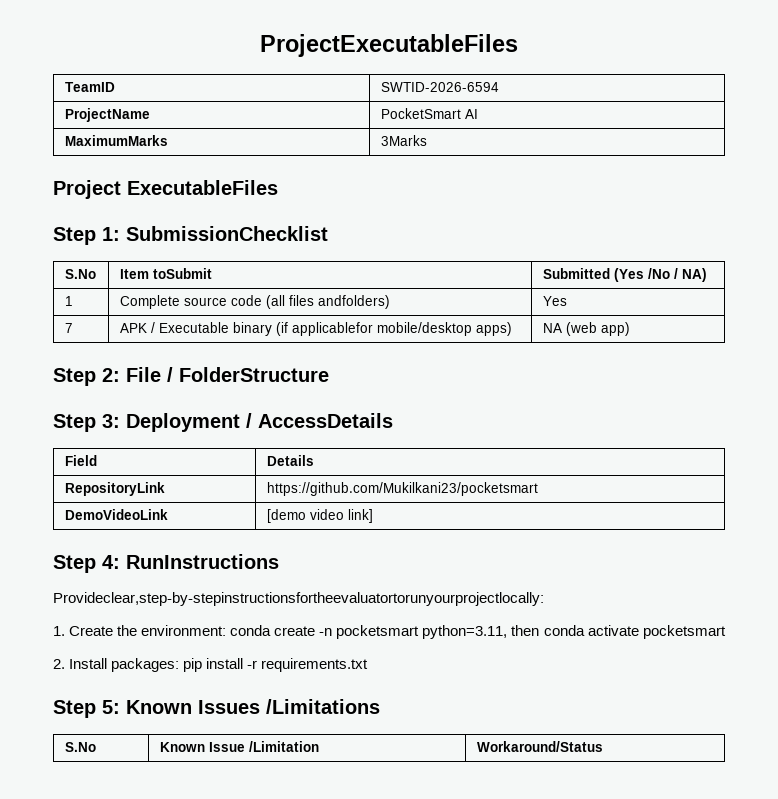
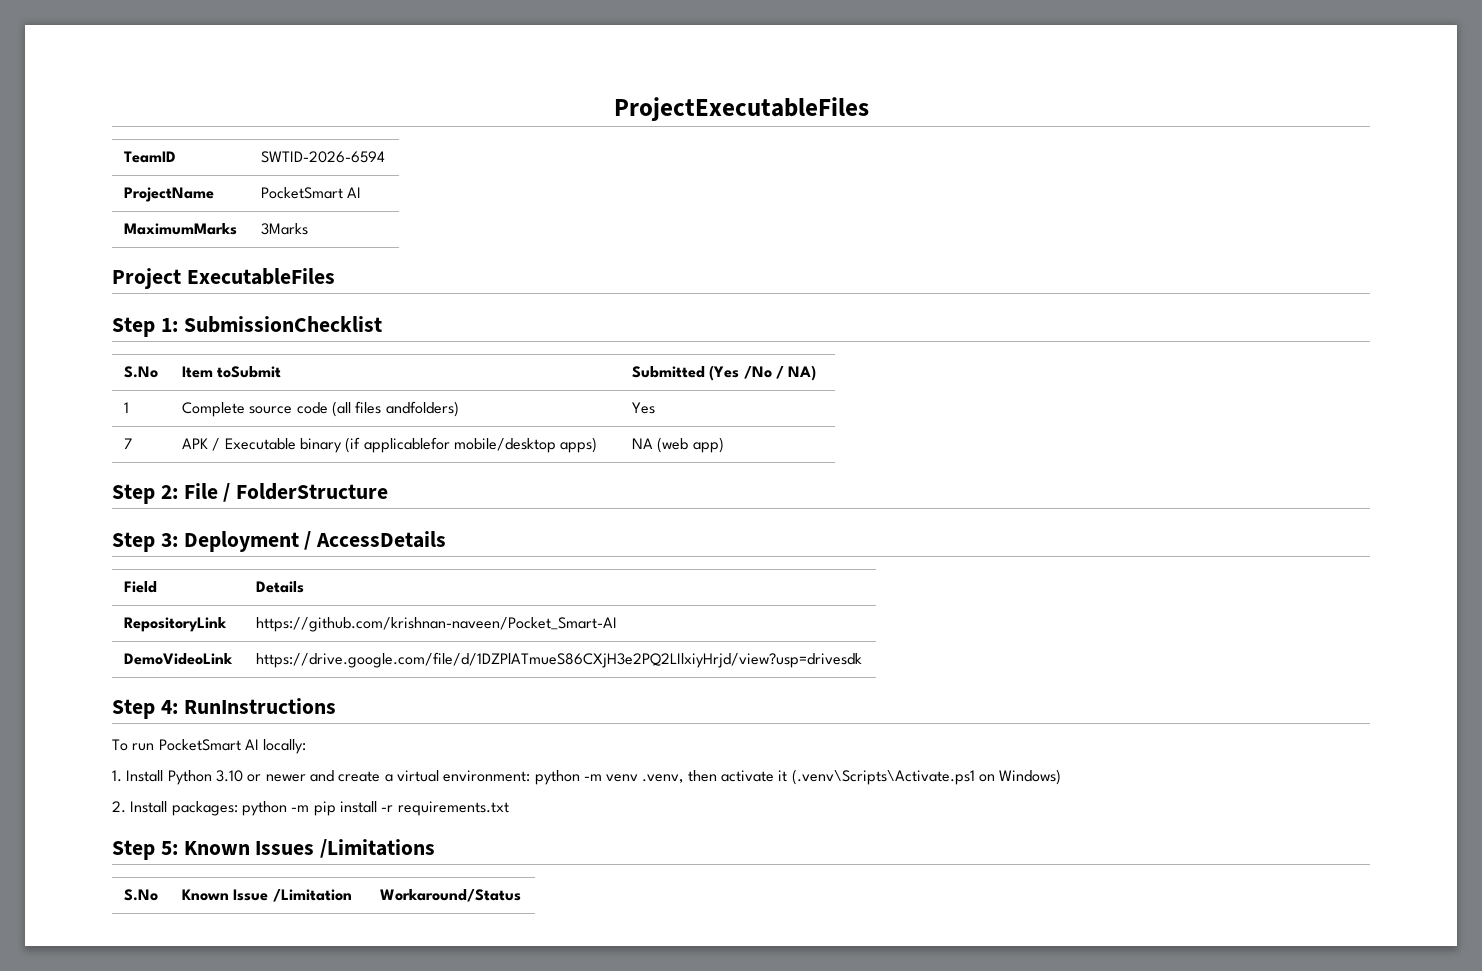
[266,482,538,496] https://github.com/Mukilkani23/pocketsmart -> [255,617,617,632] https://github.com/krishnan-naveen/Pocket_Smart-AI
[266,509,373,523] [demo video link] -> [255,652,862,668] https://drive.google.com/file/d/1DZPlATmueS86CXjH3e2PQ2LIlxiyHrjd/view?usp=drivesdk
[53,592,544,606] [53,625,726,639] Provideclear,step-by-stepinstructionsfortheevaluatortorunyourprojectlocally: // 1. Create the environment: conda create -n pocketsmart python=3.11, then conda activate pocketsmart -> [112,739,307,754] [112,769,1062,785] To run PocketSmart AI locally: // 1. Install Python 3.10 or newer and create a virtual environment: python -m venv .venv, then activate it (.venv\Scripts\Activate.ps1 on Windows)
(180, 665) none -> [241,801,310,816] python -m

